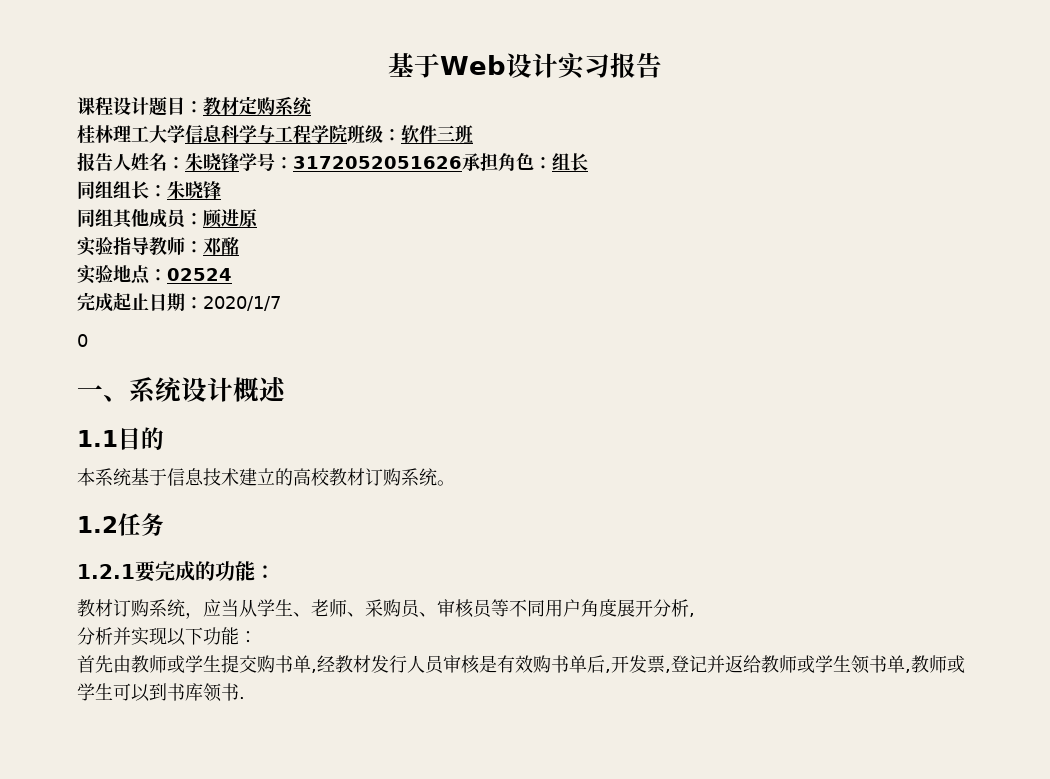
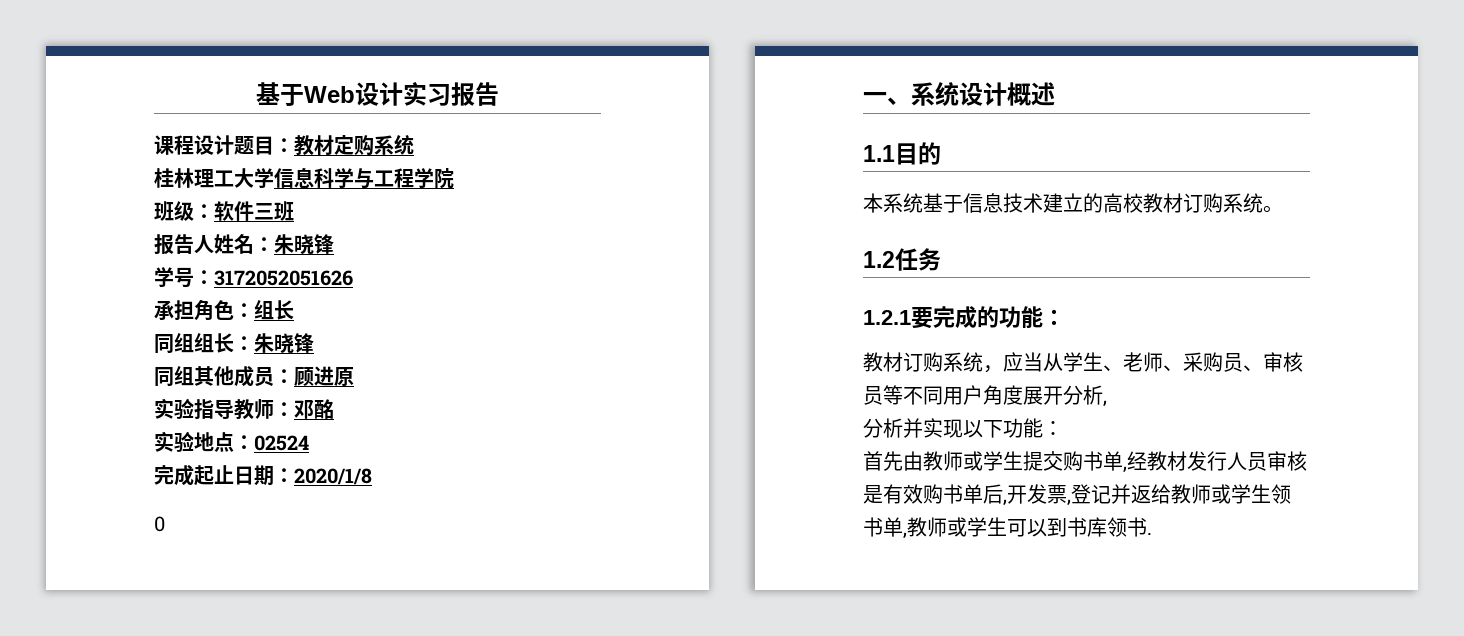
(347, 133) none -> (454, 178) //
(239, 162) none -> (334, 244) //
(462, 162) none -> (353, 278) //
[203,296,281,311] 2020/1/7 -> [294,468,372,485] 2020/1/8

